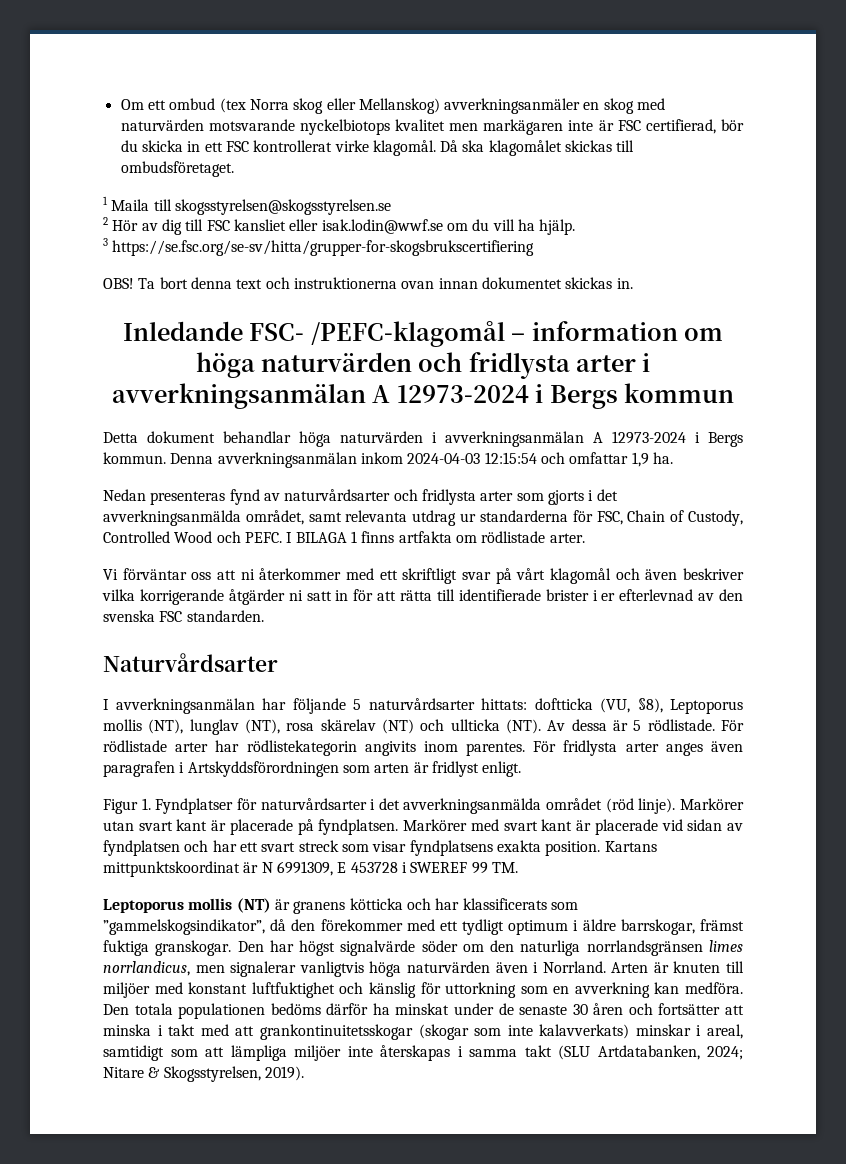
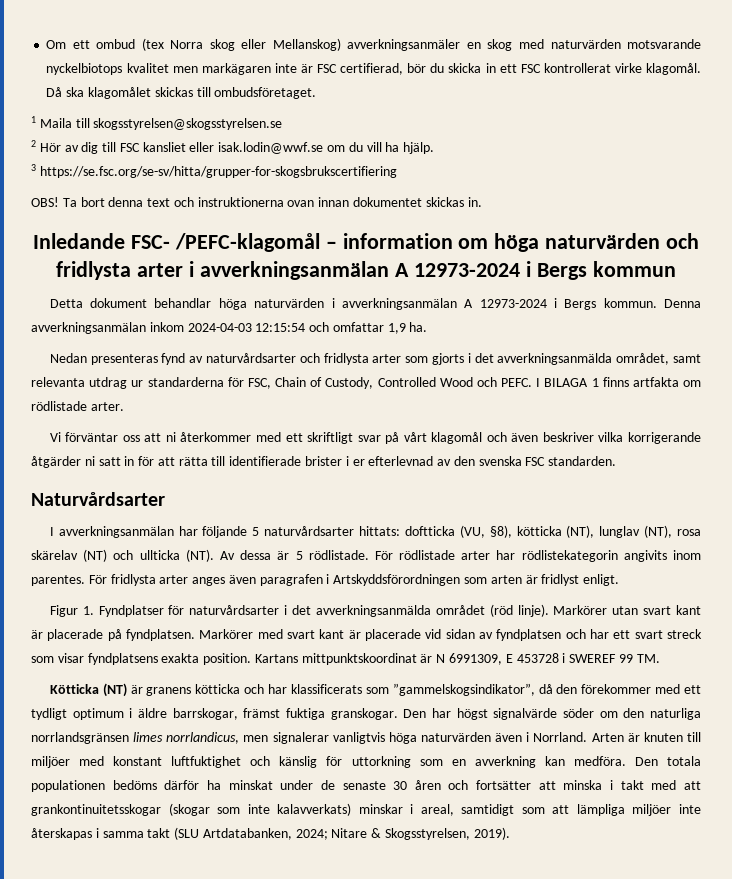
[670,699,743,714] [103,719,142,731] Leptoporus mollis -> [516,526,562,536] kötticka
[103,898,233,913] Leptoporus mollis -> [49,684,99,694] Kötticka

